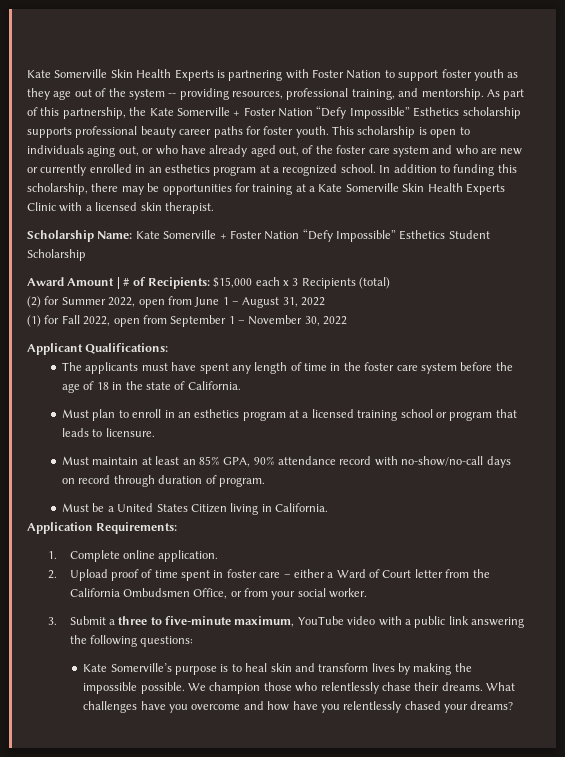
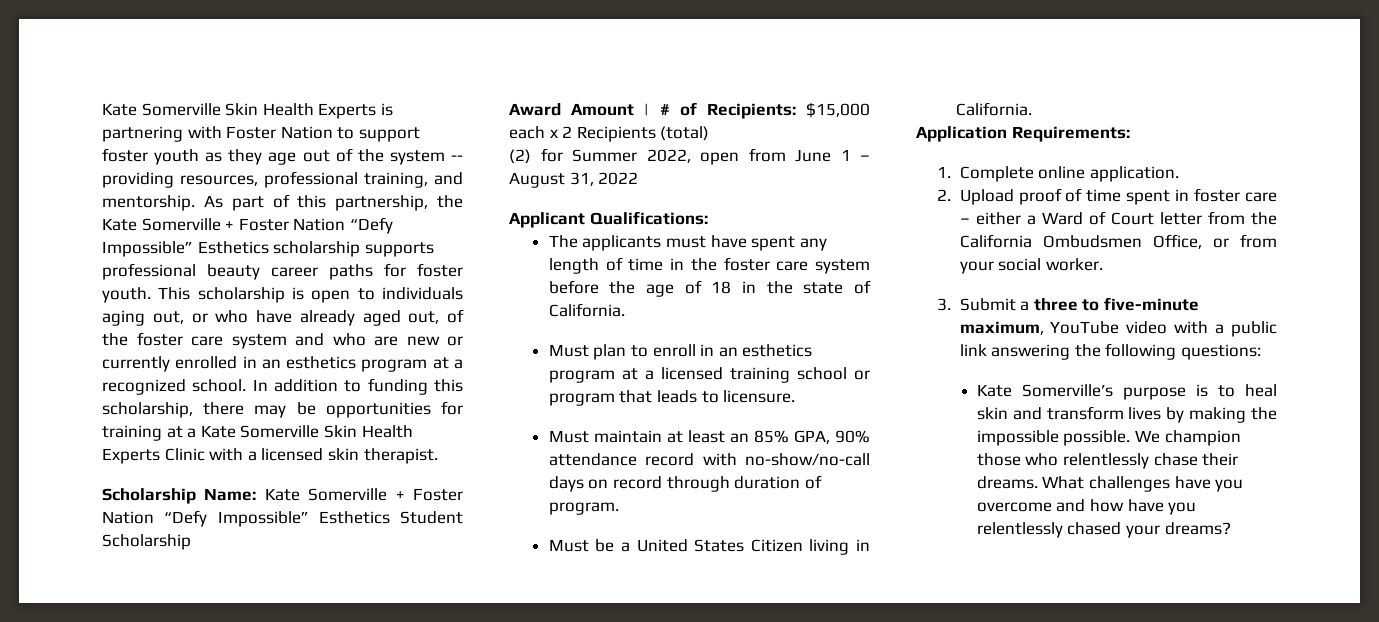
[292,278,299,286] 3 -> [562,126,573,138] 2
[27,315,348,327] // (1) for Fall 2022, open from September 1 – November 30, 2022 -> (639, 178) none

